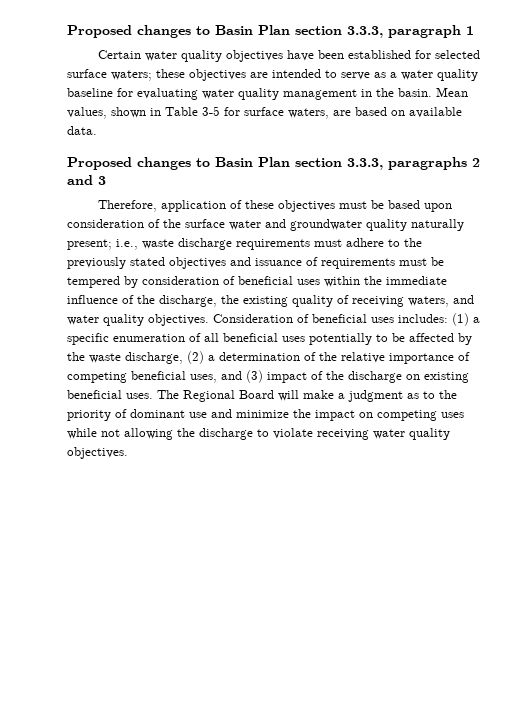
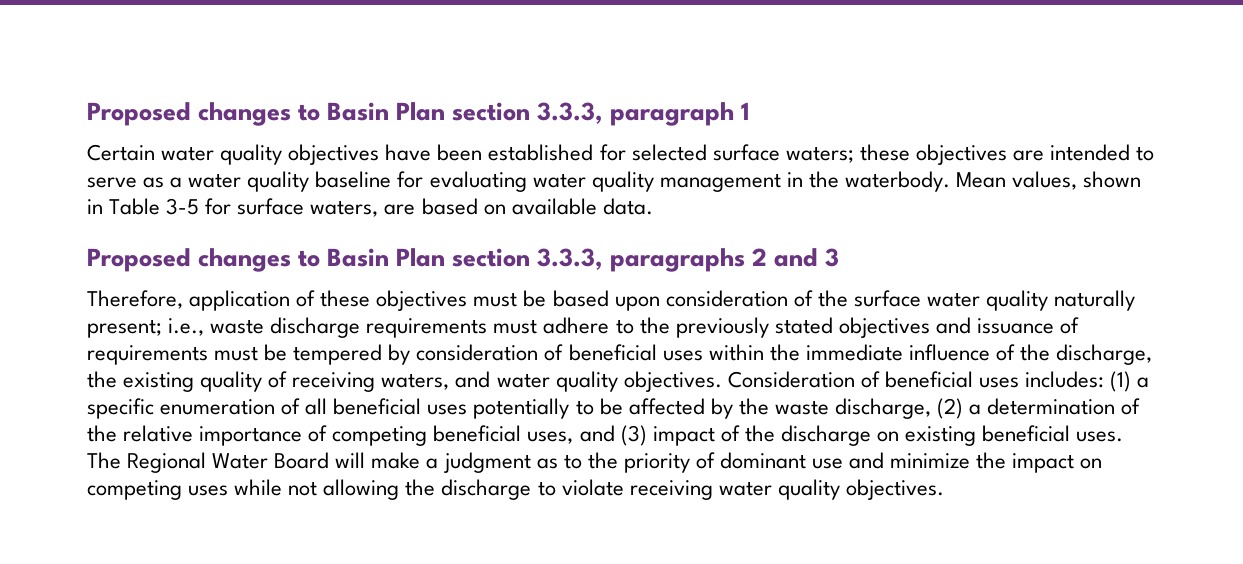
[398,88,432,97] basin. -> [844,171,950,192] waterbody.
[265,219,362,231] and groundwater -> (980, 299) none
(235, 396) none -> [212,453,269,469] Water

